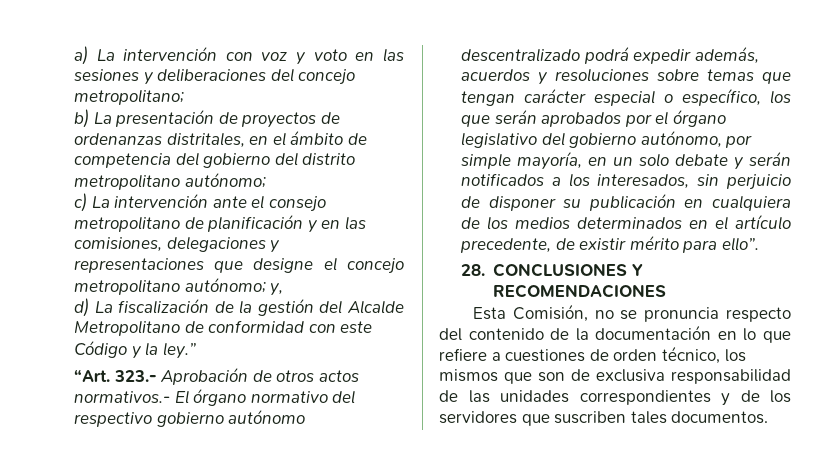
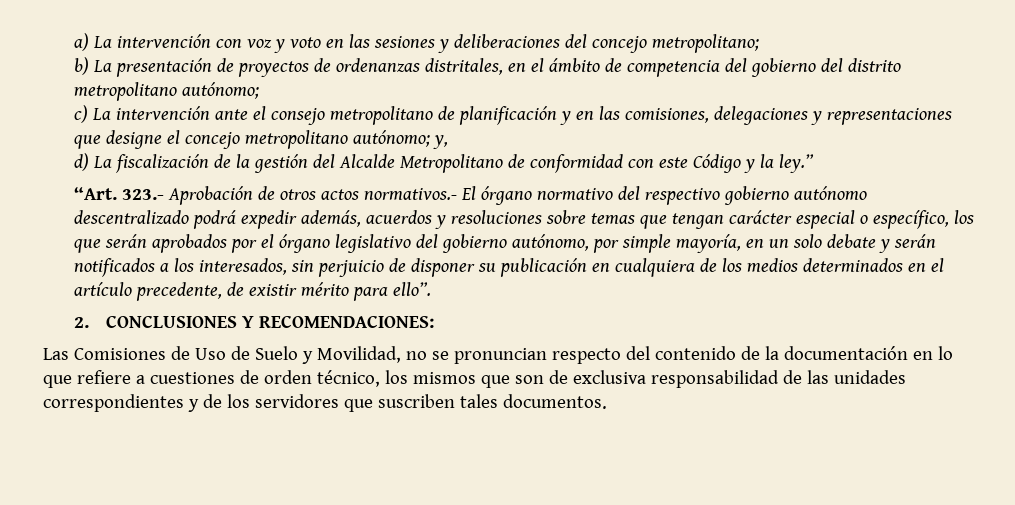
[460,264,485,276] 28. -> [74,317,90,328] 2.
[493,284,667,298] [473,304,588,322] RECOMENDACIONES // Esta Comisión, -> [258,315,434,328] [43,346,401,364] RECOMENDACIONES: // Las Comisiones de Uso de Suelo y Movilidad,
[644,307,720,322] pronuncia -> [453,348,547,364] pronuncian

